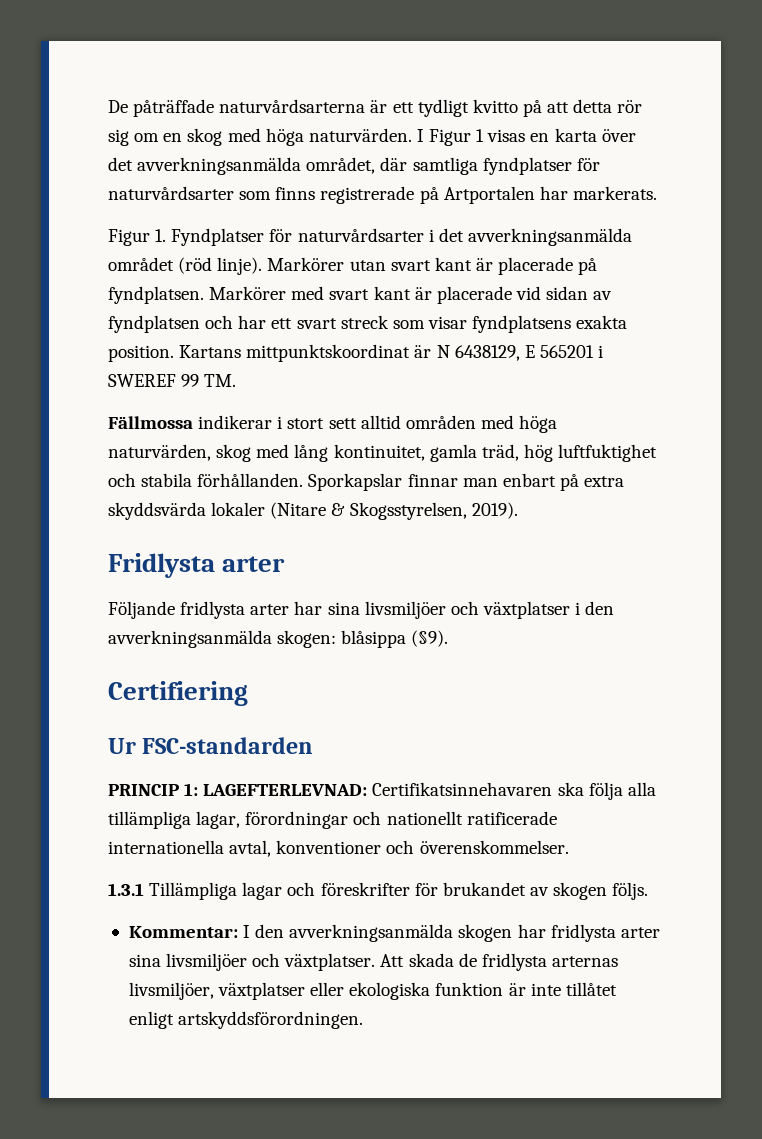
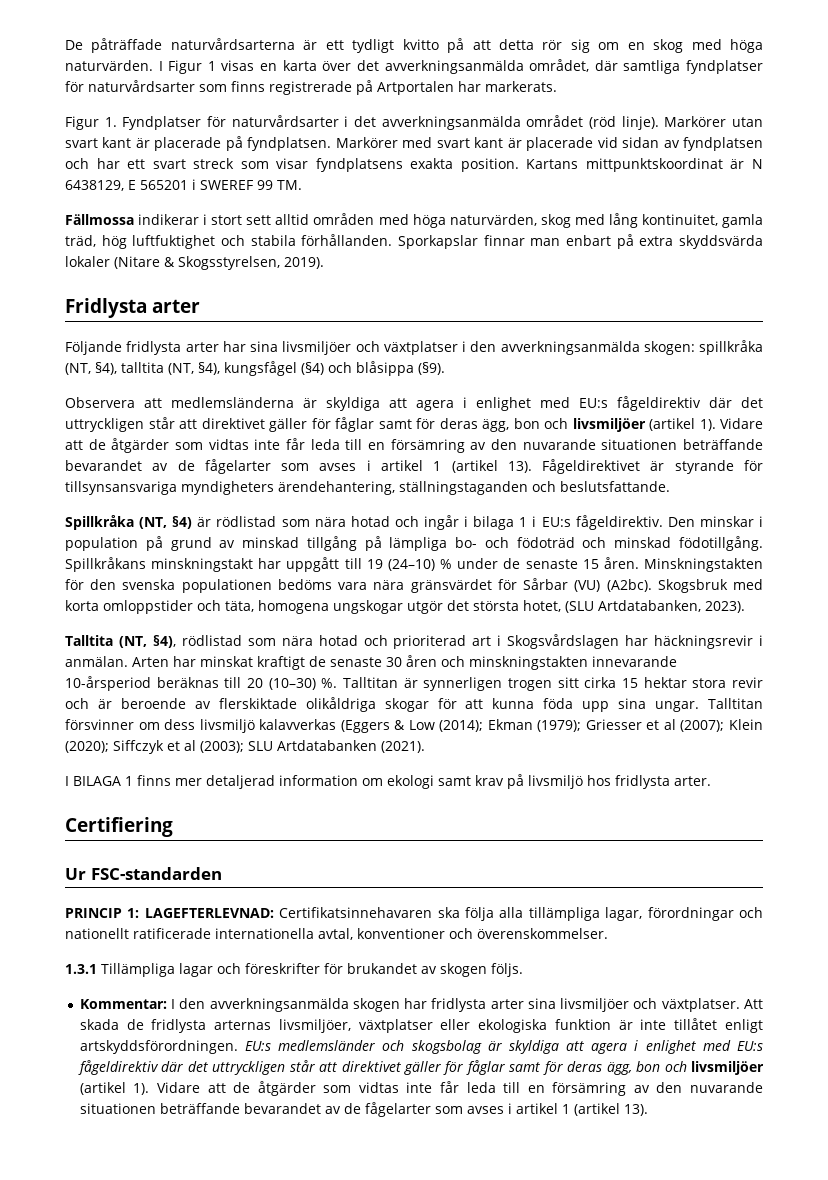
[341,630,449,648] blåsippa (§9). -> [699,340,763,355] [65,361,445,376] [65,396,763,411] [65,417,763,432] [65,438,763,453] [65,459,764,474] [65,481,670,495] [65,515,763,530] [65,536,763,551] [65,557,763,572] [65,578,764,593] [65,600,745,614] [65,634,763,649] [65,655,677,670] [65,676,763,691] [65,697,764,712] [65,719,763,733] [65,740,425,754] [65,774,711,789] spillkråka (NT, §4), talltita (NT, §4), kungsfågel (§4) och blåsippa (§9). // Observera att medlemsländerna är skyldiga att agera i enlighet med EU:s fågeldirektiv där det uttryckligen står att direktivet gäller för fåglar samt för deras ägg, bon och livsmiljöer (artikel 1). Vidare att de åtgärder som vidtas inte får leda till en försämring av den nuvarande situationen beträffande bevarandet av de fågelarter som avses i artikel 1 (artikel 13). Fågeldirektivet är styrande för tillsynsansvariga myndigheters ärendehantering, ställningstaganden och beslutsfattande. // Spillkråka (NT, §4) är rödlistad som nära hotad och ingår i bilaga 1 i EU:s fågeldirektiv. Den minskar i population på grund av minskad tillgång på lämpliga bo- och födoträd och minskad födotillgång. Spillkråkans minskningstakt har uppgått till 19 (24–10) % under de senaste 15 åren. Minskningstakten för den svenska populationen bedöms vara nära gränsvärdet för Sårbar (VU) (A2bc). Skogsbruk med korta omloppstider och täta, homogena ungskogar utgör det största hotet, (SLU Artdatabanken, 2023). // Talltita (NT, §4), rödlistad som nära hotad och prioriterad art i Skogsvårdslagen har häckningsrevir i anmälan. Arten har minskat kraftigt de senaste 30 åren och minskningstakten innevarande 10-årsperiod beräknas till 20 (10–30) %. Talltitan är synnerligen trogen sitt cirka 15 hektar stora revir och är beroende av flerskiktade olikåldriga skogar för att kunna föda upp sina ungar. Talltitan försvinner om dess livsmiljö kalavverkas (Eggers & Low (2014); Ekman (1979); Griesser et al (2007); Klein (2020); Siffczyk et al (2003); SLU Artdatabanken (2021). // I BILAGA 1 finns mer detaljerad information om ekologi samt krav på livsmiljö hos fridlysta arter.
(364, 1020) none -> [245,1040,764,1054] [77,1060,764,1075] [79,1081,763,1096] [79,1102,648,1117] EU:s medlemsländer och skogsbolag är skyldiga att agera i enlighet med EU:s fågeldirektiv där det uttryckligen står att direktivet gäller för fåglar samt för deras ägg, bon och livsmiljöer (artikel 1). Vidare att de åtgärder som vidtas inte får leda till en försämring av den nuvarande situationen beträffande bevarandet av de fågelarter som avses i artikel 1 (artikel 13).

